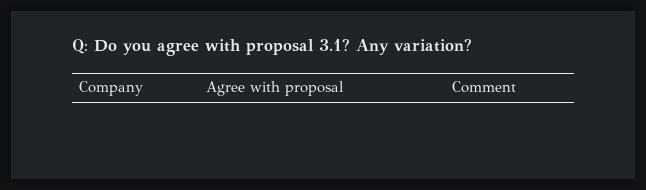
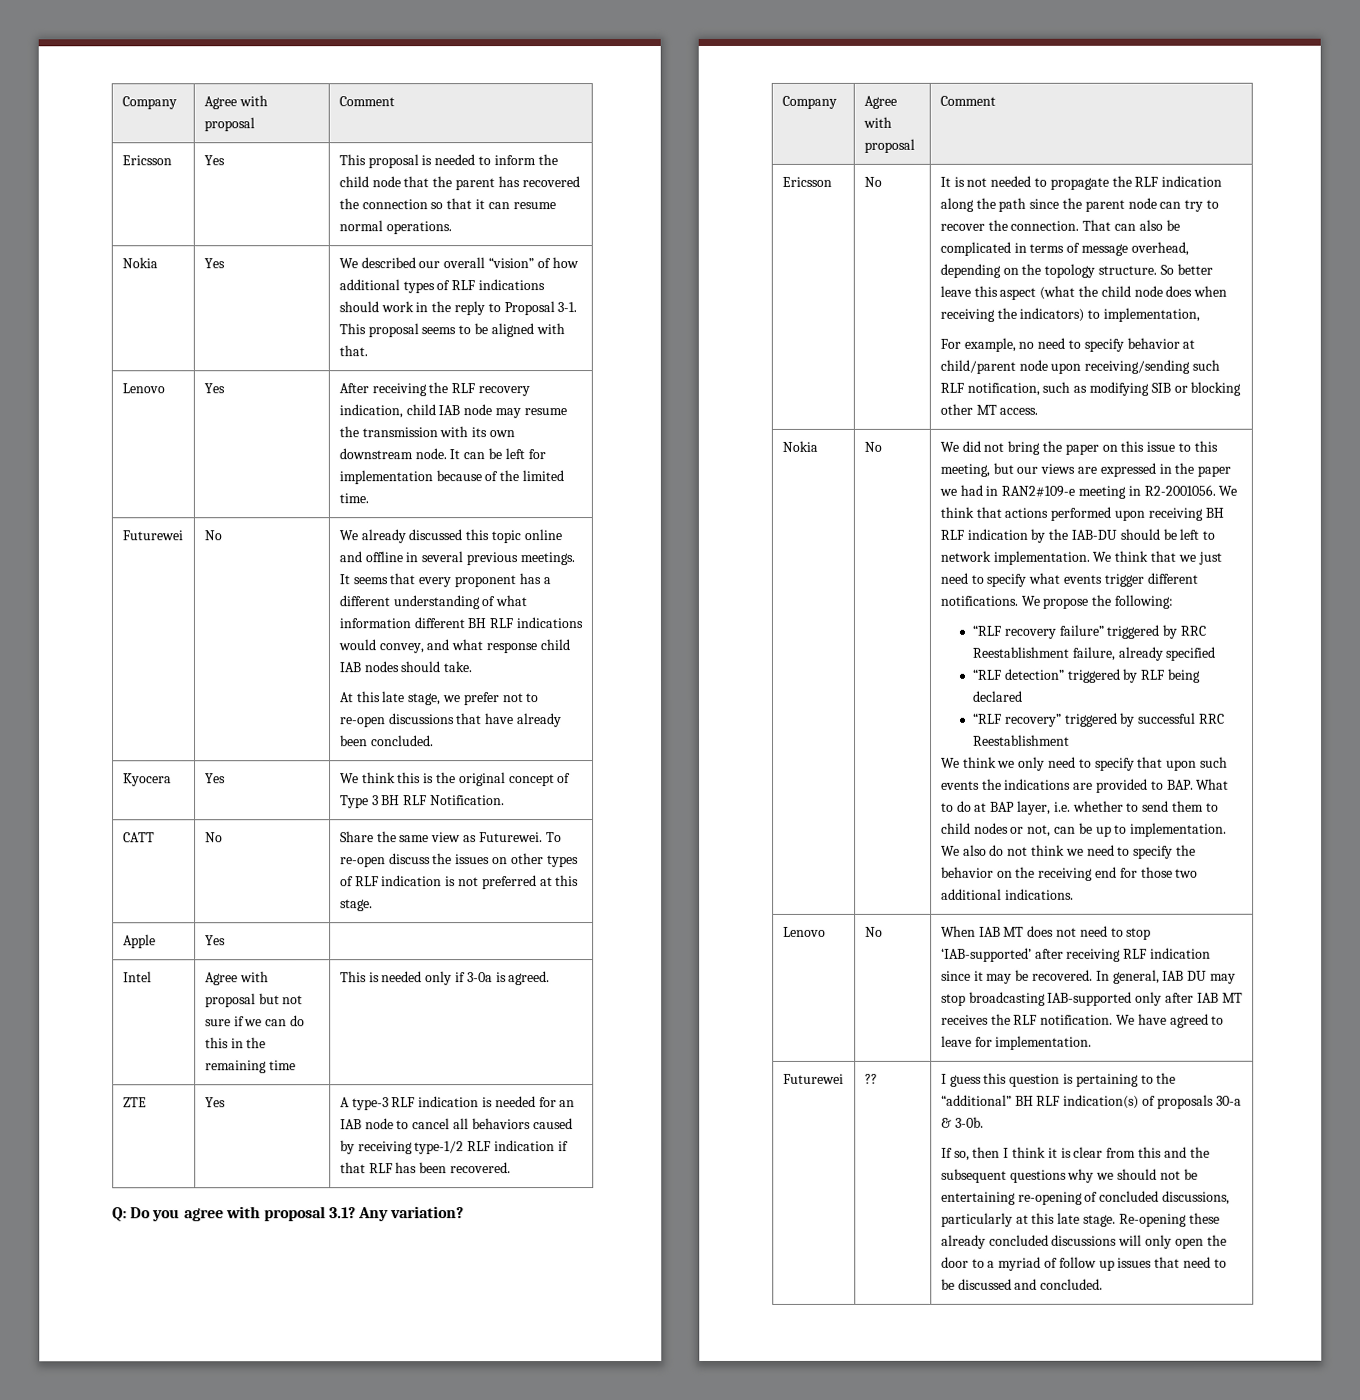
(72, 46) none -> [121,96,177,110] [203,95,268,110] [203,117,255,132] [338,96,395,107] [121,155,172,166] [203,155,225,166] [338,154,558,169] [338,176,580,191] [338,198,556,210] [338,220,452,235] [121,257,158,269] [203,258,225,269] [338,257,579,269] [338,279,546,294] [338,301,578,316] [338,323,565,338] [338,345,368,357] [121,383,165,394] [203,383,225,394] [338,382,531,397] [338,404,567,419] [338,426,516,438] [338,448,546,460] [338,470,565,485] [338,493,369,504] [121,530,183,541] [203,530,222,541] [338,529,562,544] [338,551,575,566] [338,573,551,588] [338,595,528,610] [338,617,584,629] [337,639,570,654] [338,661,473,673] [338,691,540,706] [339,713,563,728] [339,735,434,747] [122,773,172,787] [204,773,226,784] [339,772,572,787] [339,795,506,809] [122,832,155,843] [204,832,223,843] [339,831,562,843] [339,853,579,868] [339,875,580,890] [339,899,373,912] [122,934,156,949] [204,935,226,946] [122,971,152,983] [204,971,269,986] [204,993,304,1008] [204,1015,306,1027] [204,1037,267,1049] [204,1060,296,1074] [339,971,551,986] [122,1097,147,1108] [204,1097,226,1108] [339,1096,576,1111] [339,1118,573,1130] [339,1140,569,1155] [339,1162,512,1174] Company | Agree with proposal | Comment // Ericsson | Yes | This proposal is needed to inform the child node that the parent has recovered the connection so that it can resume normal operations. // Nokia | Yes | We described our overall “vision” of how additional types of RLF indications should work in the reply to Proposal 3-1. This proposal seems to be aligned with that. // Lenovo | Yes | After receiving the RLF recovery indication, child IAB node may resume the transmission with its own downstream node. It can be left for implementation because of the limited time. // Futurewei | No | We already discussed this topic online and offline in several previous meetings. It seems that every proponent has a different understanding of what information different BH RLF indications would convey, and what response child IAB nodes should take. // At this late stage, we prefer not to re-open discussions that have already been concluded. // Kyocera | Yes | We think this is the original concept of Type 3 BH RLF Notification. // CATT | No | Share the same view as Futurewei. To re-open discuss the issues on other types of RLF indication is not preferred at this stage. // Apple | Yes | // Intel | Agree with proposal but not sure if we can do this in the remaining time | This is needed only if 3-0a is agreed. // ZTE | Yes | A type-3 RLF indication is needed for an IAB node to cancel all behaviors caused by receiving type-1/2 RLF indication if that RLF has been recovered. //
(516, 87) none -> [781,176,832,187] [863,176,882,187] [939,175,1223,190] [939,197,1219,212] [939,219,1180,231] [939,241,1189,256] [939,263,1213,278] [939,285,1228,300] [939,307,1201,322] [939,337,1196,352] [939,359,1221,374] [939,381,1242,396] [939,403,1039,415] [781,440,818,452] [863,441,882,452] [939,440,1218,455] [939,462,1232,477] [938,484,1238,499] [939,506,1224,521] [939,528,1216,543] [939,550,1222,565] [939,572,1198,587] [939,594,1174,609] [972,624,1206,639] [972,646,1216,661] [972,668,1200,683] [972,690,1024,702] [973,712,1225,727] [973,734,1071,746] [940,756,1228,771] [940,778,1230,793] [940,800,1219,815] [940,822,1228,837] [940,844,1196,859] [940,866,1199,881] [940,888,1074,900] [782,926,826,937] [864,926,883,937] [940,925,1152,940] [940,947,1212,962] [940,969,1236,984] [940,991,1243,1006] [940,1013,1225,1028] [940,1035,1093,1050] [782,1073,844,1084] [864,1073,878,1084] [940,1072,1177,1087] [940,1094,1242,1109] [940,1116,984,1128] [940,1146,1210,1161] [940,1168,1198,1183] [940,1190,1231,1205] [940,1212,1220,1227] [940,1234,1227,1249] [940,1256,1227,1271] [940,1278,1104,1290] // Ericsson | No | It is not needed to propagate the RLF indication along the path since the parent node can try to recover the connection. That can also be complicated in terms of message overhead, depending on the topology structure. So better leave this aspect (what the child node does when receiving the indicators) to implementation, // For example, no need to specify behavior at child/parent node upon receiving/sending such RLF notification, such as modifying SIB or blocking other MT access. // Nokia | No | We did not bring the paper on this issue to this meeting, but our views are expressed in the paper we had in RAN2#109-e meeting in R2-2001056. We think that actions performed upon receiving BH RLF indication by the IAB-DU should be left to network implementation. We think that we just need to specify what events trigger different notifications. We propose the following: // “RLF recovery failure” triggered by RRC Reestablishment failure, already specified // “RLF detection” triggered by RLF being declared // “RLF recovery” triggered by successful RRC Reestablishment // We think we only need to specify that upon such events the indications are provided to BAP. What to do at BAP layer, i.e. whether to send them to child nodes or not, can be up to implementation. We also do not think we need to specify the behavior on the receiving end for those two additional indications. // Lenovo | No | When IAB MT does not need to stop ‘IAB-supported’ after receiving RLF indication since it may be recovered. In general, IAB DU may stop broadcasting IAB-supported only after IAB MT receives the RLF notification. We have agreed to leave for implementation. // Futurewei | ?? | I guess this question is pertaining to the “additional” BH RLF indication(s) of proposals 30-a & 3-0b. // If so, then I think it is clear from this and the subsequent questions why we should not be entertaining re-opening of concluded discussions, particularly at this late stage. Re-opening these already concluded discussions will only open the door to a myriad of follow up issues that need to be discussed and concluded.

